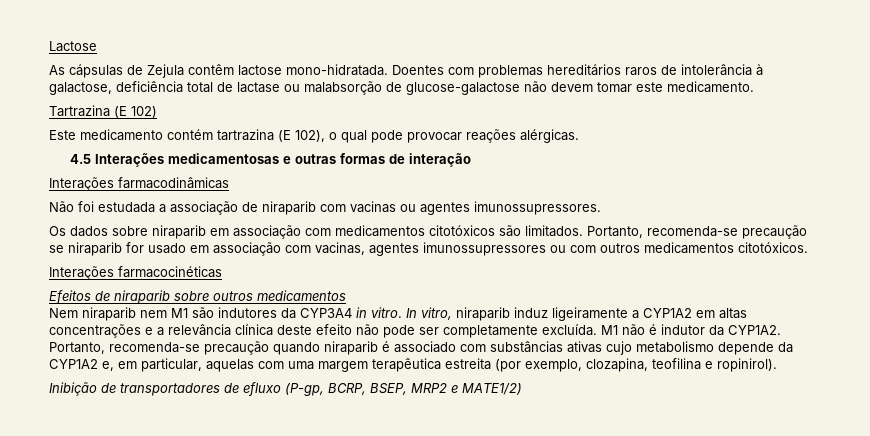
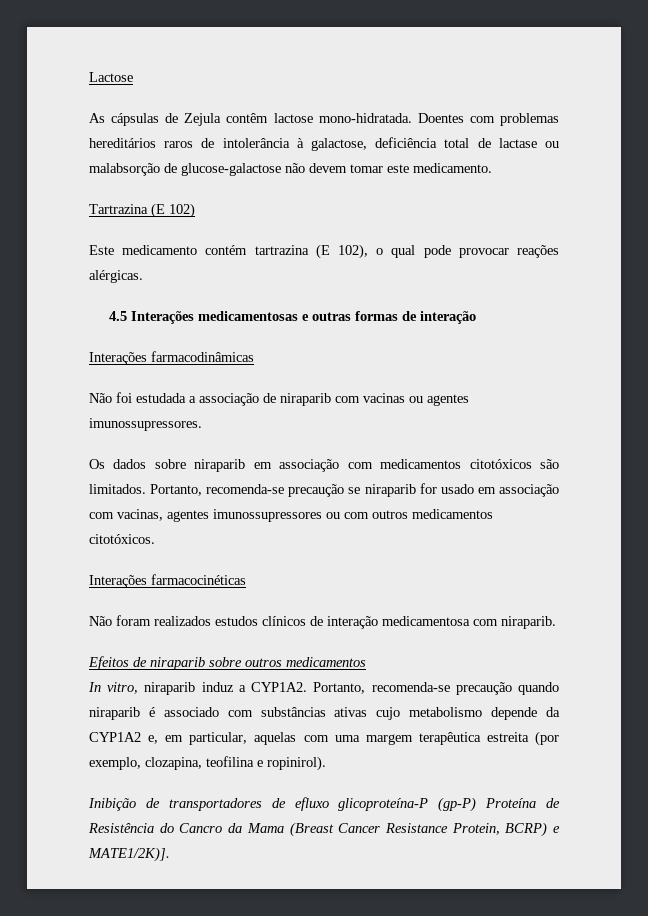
(222, 272) none -> [89,615,556,629] // Não foram realizados estudos clínicos de interação medicamentosa com niraparib.
[49,307,747,321] [49,324,724,338] Nem niraparib nem M1 são indutores da CYP3A4 in vitro. In vitro, niraparib induz ligeiramente a CYP1A2 em altas concentrações e a relevância clínica deste efeito não pode ser completamente excluída. M1 não é indutor da -> [88,682,246,695] In vitro, niraparib induz a
[285,383,522,396] (P-gp, BCRP, BSEP, MRP2 e MATE1/2) -> [338,797,560,812] [88,822,560,837] [88,847,170,862] glicoproteína-P (gp-P) Proteína de Resistência do Cancro da Mama (Breast Cancer Resistance Protein, BCRP) e MATE1/2K)].

